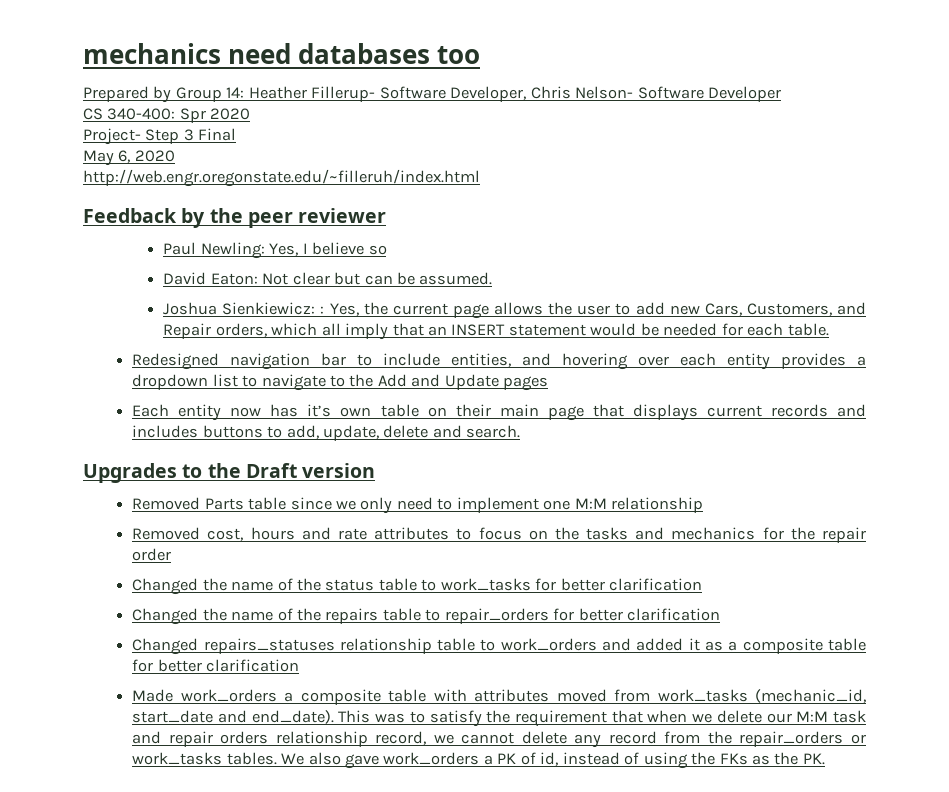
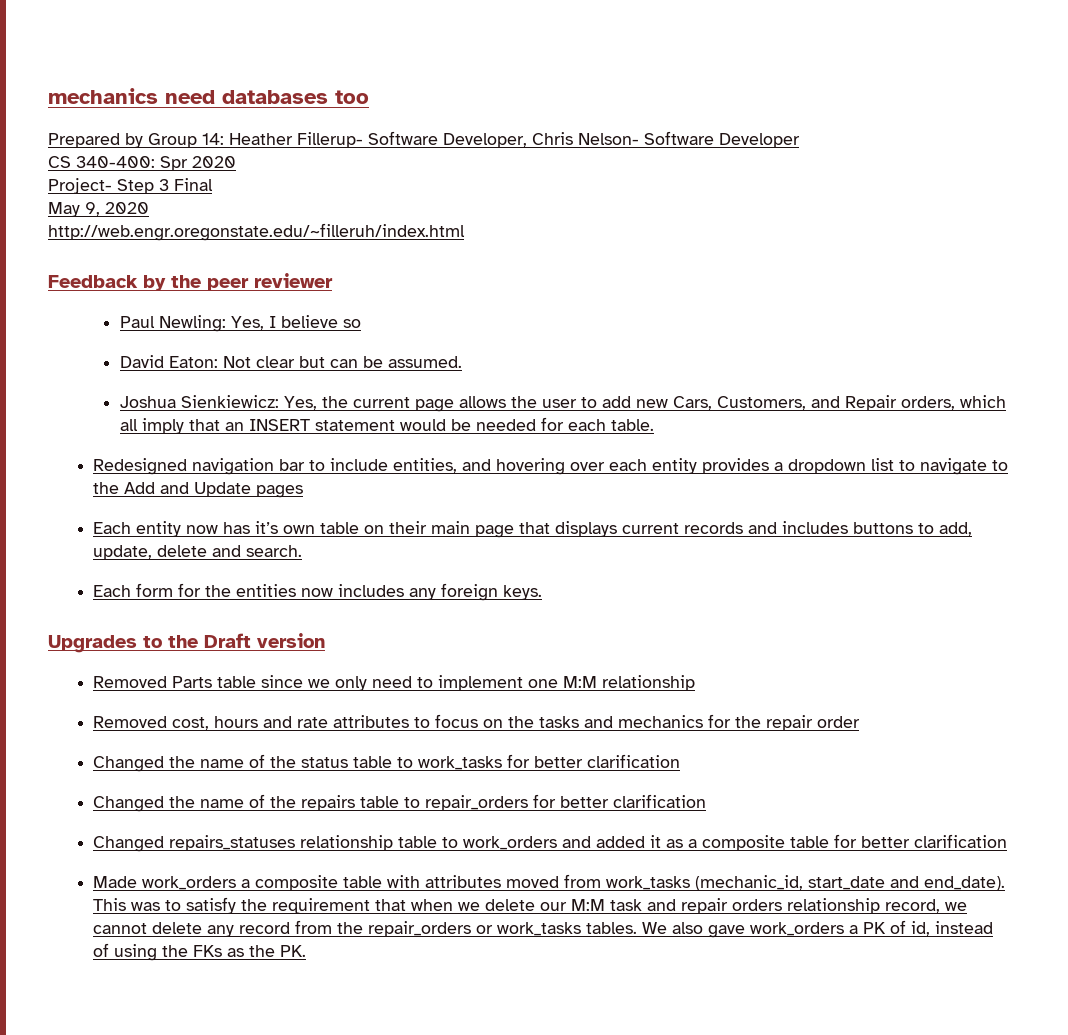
[118,150,131,163] 6, -> [85,202,100,216] 9,
[320,306,325,314] : -> (279, 401) none
(521, 431) none -> [93,583,543,601] // Each form for the entities now includes any foreign keys.

